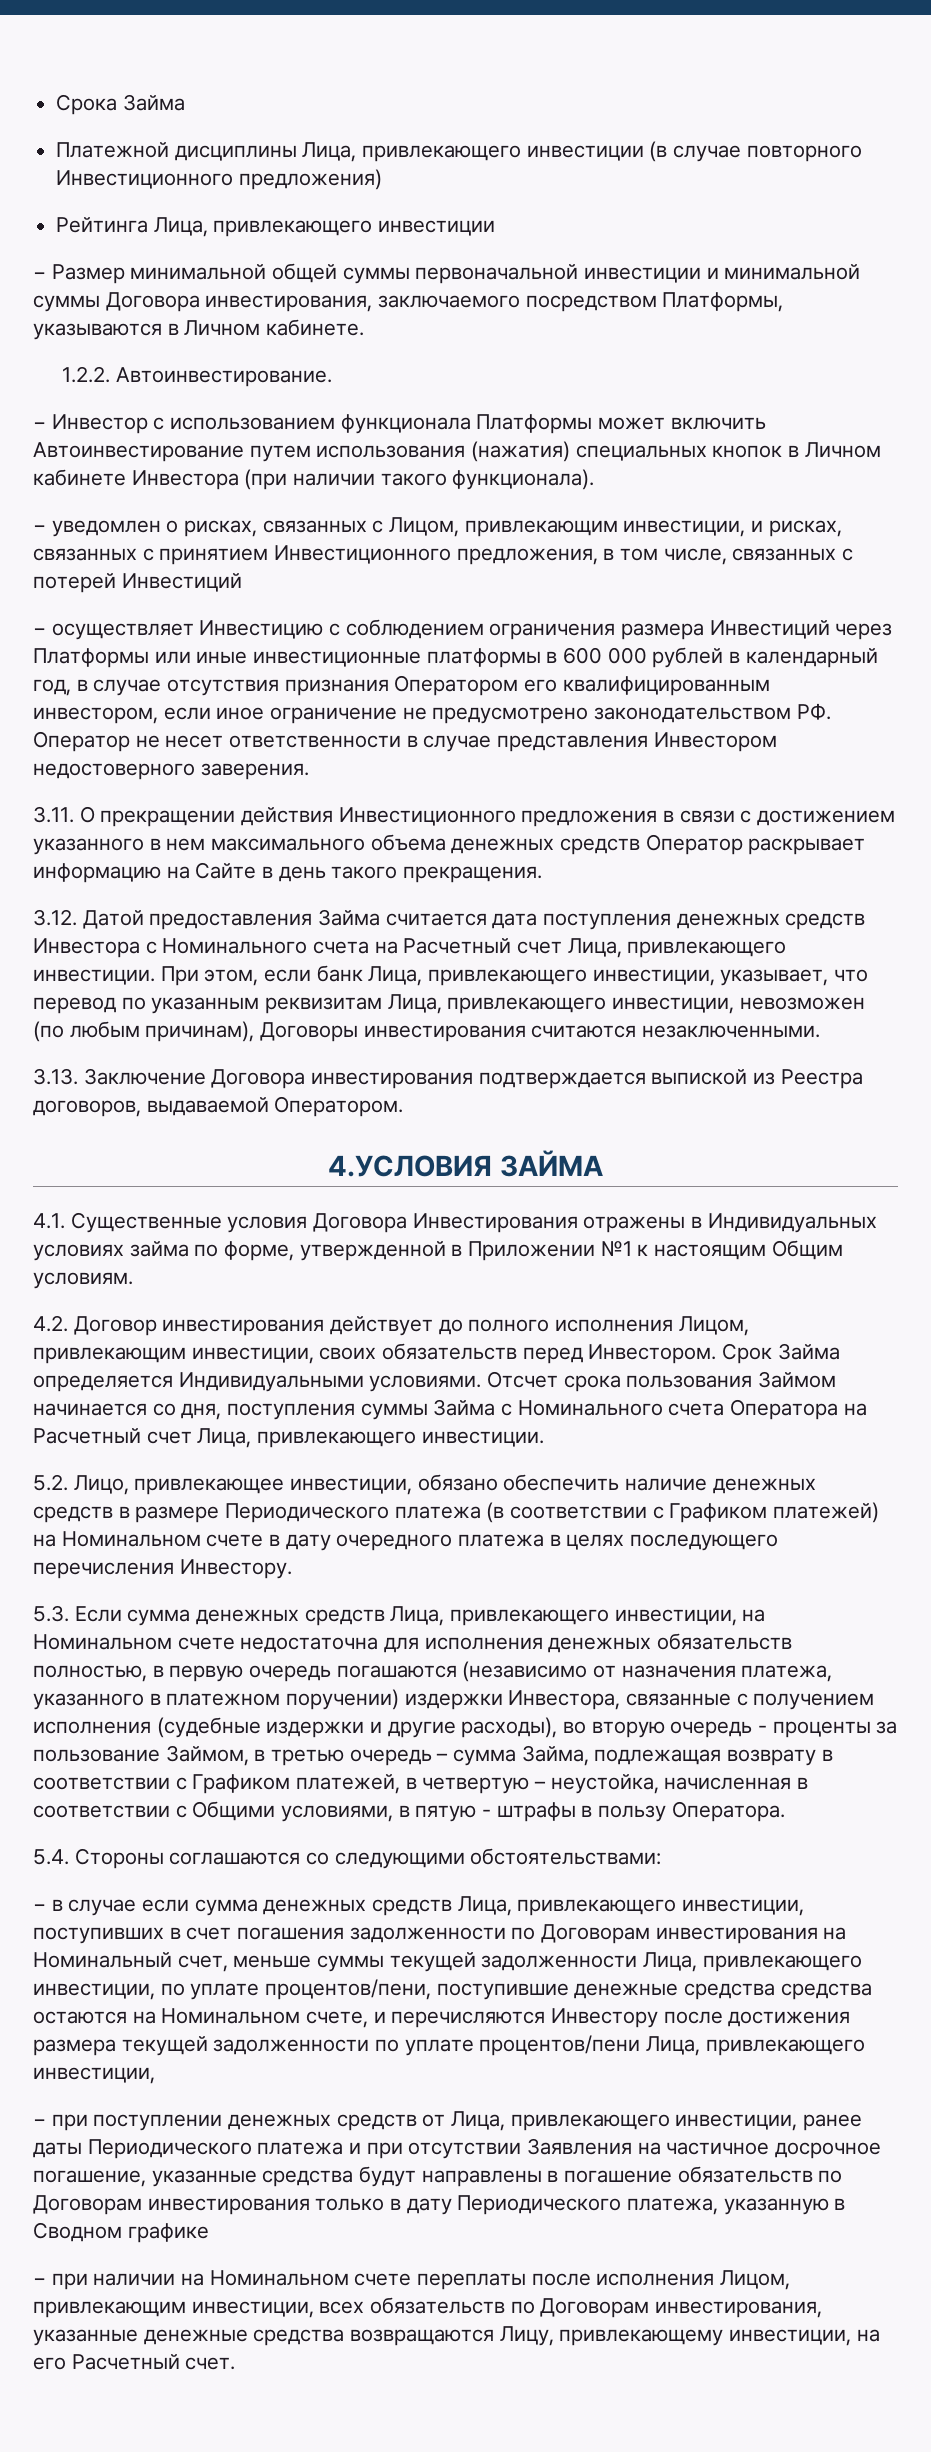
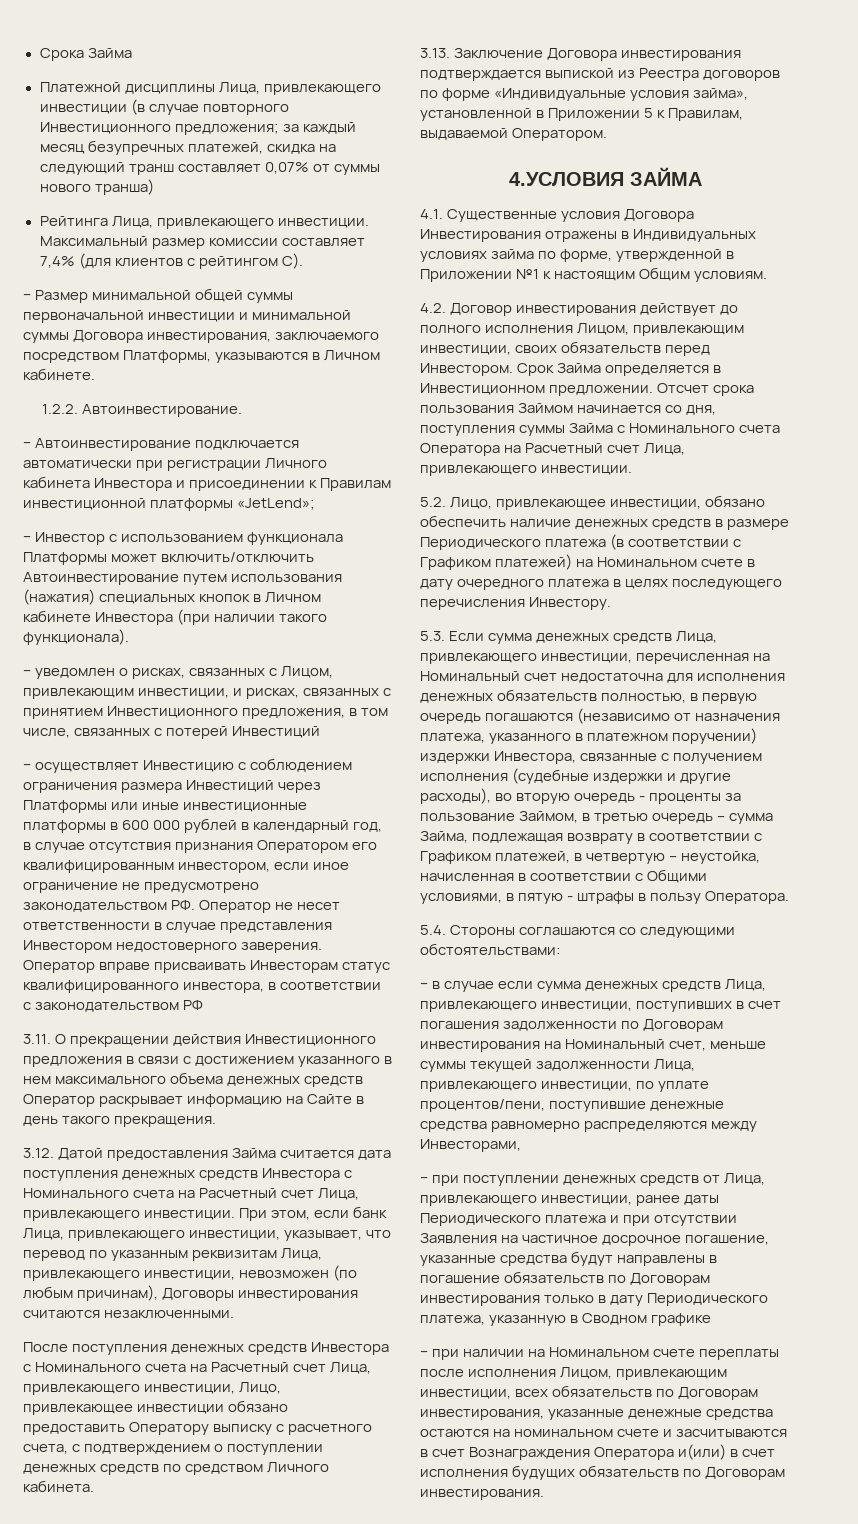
[238,169,382,190] [56,217,496,237] предложения) // Рейтинга Лица, привлекающего инвестиции -> [174,122,356,135] [39,140,336,155] [39,162,380,175] [39,179,154,195] [39,216,369,229] [39,236,365,249] [39,253,303,269] предложения; за каждый месяц безупречных платежей, скидка на следующий транш составляет 0,07% от суммы нового транша) // Рейтинга Лица, привлекающего инвестиции. Максимальный размер комиссии составляет 7,4% (для клиентов с рейтингом C).
(332, 377) none -> [23,438,300,451] [23,458,328,471] [23,476,392,491] [23,498,316,511] // − Автоинвестирование подключается автоматически при регистрации Личного кабинета Инвестора и присоединении к Правилам инвестиционной платформы «JetLend»;
[670,417,766,430] включить -> [161,552,315,563] включить/отключить
(309, 771) none -> [23,960,391,973] [23,980,382,993] [23,1000,204,1012] Оператор вправе присваивать Инвесторам статус квалифицированного инвестора, в соответствии с законодательством РФ
(821, 1031) none -> [23,1342,390,1355] [23,1362,372,1374] [23,1382,282,1395] [23,1400,289,1415] [23,1422,373,1435] [23,1444,324,1455] [23,1462,330,1475] [23,1480,94,1492] // После поступления денежных средств Инвестора с Номинального счета на Расчетный счет Лица, привлекающего инвестиции, Лицо, привлекающее инвестиции обязано предоставить Оператору выписку с расчетного счета, с подтверждением о поступлении денежных средств по средством Личного кабинета.
[33,1100,141,1117] договоров, -> [703,70,781,81] [420,88,749,101] [420,108,744,121] договоров по форме «Индивидуальные условия займа», установленной в Приложении 5 к Правилам,
[178,1372,482,1392] Индивидуальными условиями. -> [713,365,722,373] [420,383,654,396] в Инвестиционном предложении.
[742,1609,766,1622] [33,1634,235,1650] на Номинальном счете -> [636,653,771,664] [420,671,558,682] перечисленная на Номинальный счет
[780,1983,872,2000] [33,2008,851,2028] [33,2035,865,2056] [33,2067,155,2084] средства остаются на Номинальном счете, и перечисляются Инвестору после достижения размера текущей задолженности по уплате процентов/пени Лица, привлекающего инвестиции, -> [491,1121,758,1132] [420,1139,521,1152] равномерно распределяются между Инвесторами,
[350,2326,880,2346] [33,2354,236,2370] возвращаются Лицу, привлекающему инвестиции, на его Расчетный счет. -> [420,1429,788,1438] [420,1444,776,1460] [420,1465,786,1480] [420,1489,544,1500] остаются на номинальном счете и засчитываются в счет Вознаграждения Оператора и(или) в счет исполнения будущих обязательств по Договорам инвестирования.

